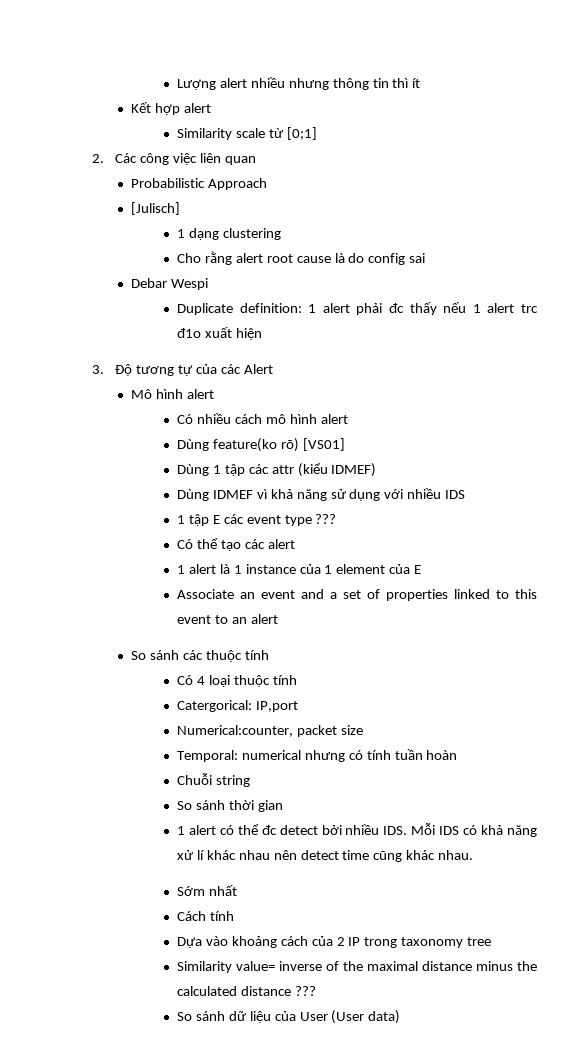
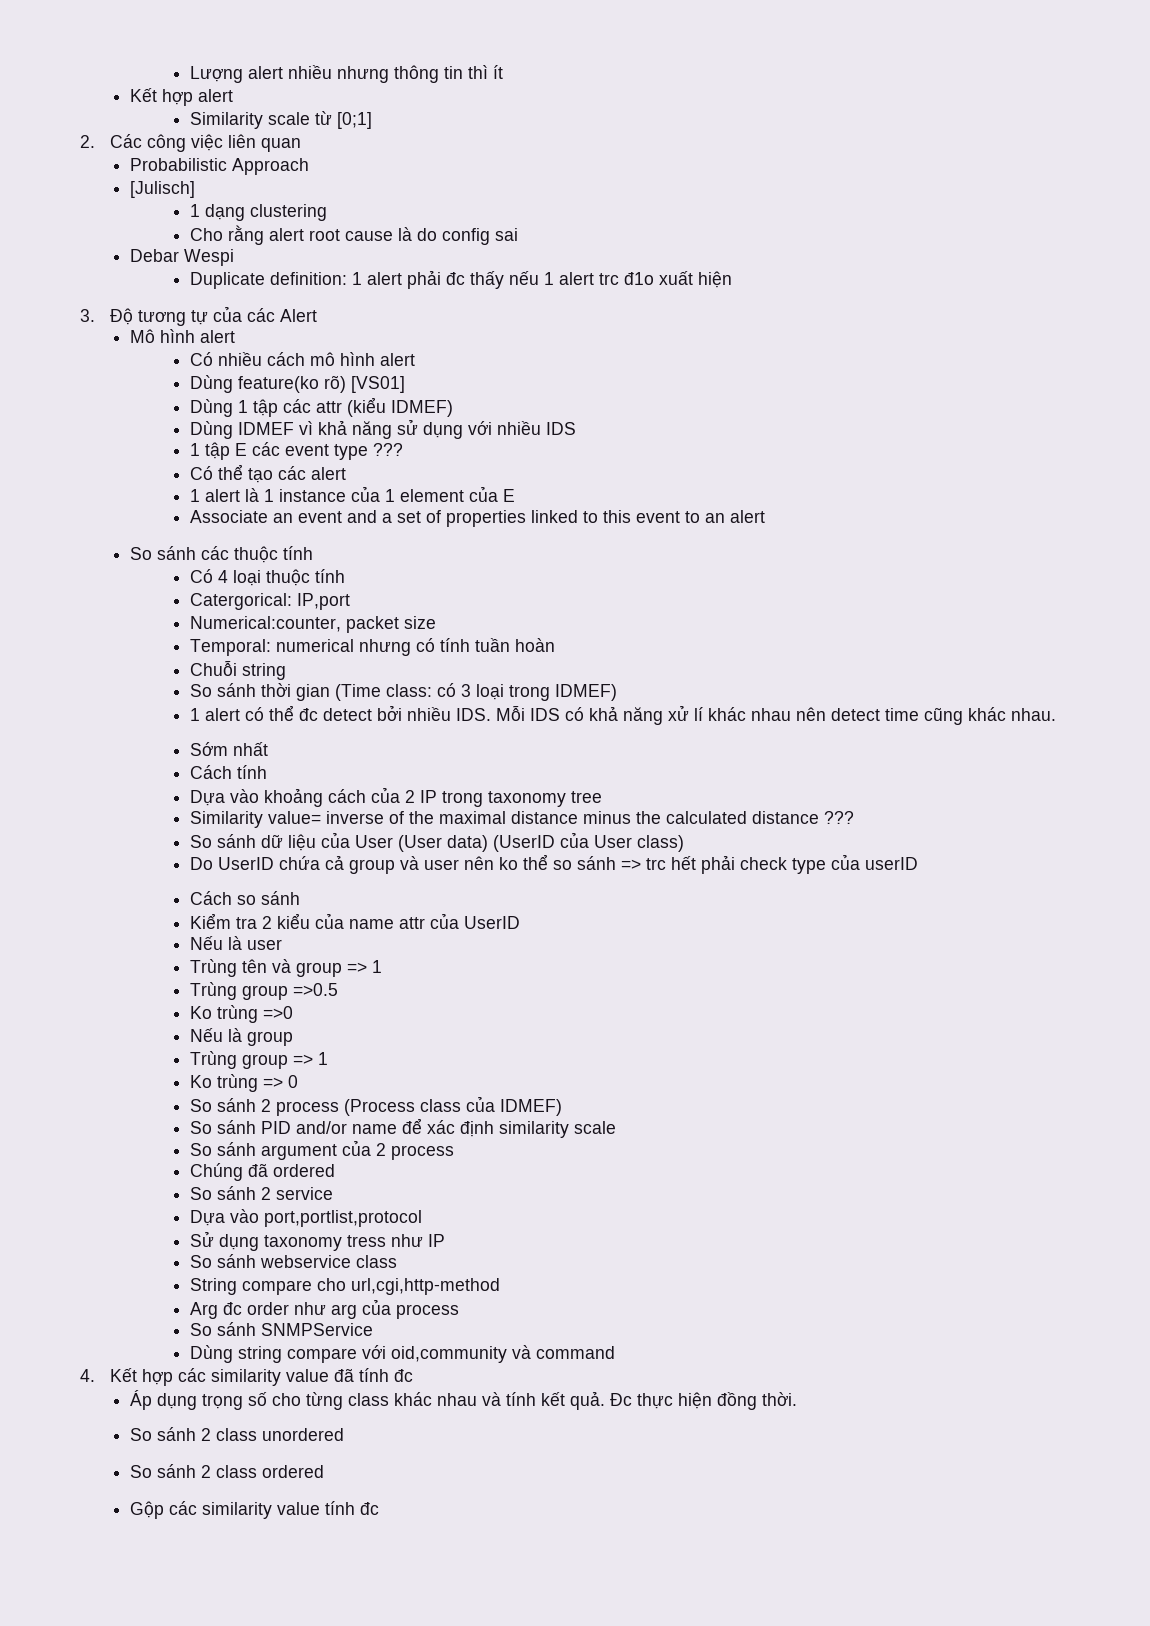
(283, 806) none -> [335,683,618,701] (Time class: có 3 loại trong IDMEF)
(401, 1017) none -> [493,832,685,852] [190,854,919,874] [190,891,301,905] [190,913,521,929] [190,936,283,950] [190,959,383,977] [190,982,339,1000] [190,1005,294,1023] [190,1028,294,1046] [190,1051,329,1069] [190,1074,299,1092] [190,1096,563,1116] [190,1118,617,1138] [190,1140,455,1160] [190,1163,336,1181] [190,1186,334,1200] [190,1209,423,1227] [190,1231,446,1251] [190,1254,398,1268] [190,1278,501,1295] [190,1299,460,1319] [190,1322,374,1336] [190,1345,616,1363] [80,1368,414,1386] [129,1390,797,1410] [129,1427,344,1441] [129,1464,324,1478] [129,1501,379,1519] (UserID của User class) // Do UserID chứa cả group và user nên ko thể so sánh => trc hết phải check type của userID // Cách so sánh // Kiểm tra 2 kiểu của name attr của UserID // Nếu là user // Trùng tên và group => 1 // Trùng group =>0.5 // Ko trùng =>0 // Nếu là group // Trùng group => 1 // Ko trùng => 0 // So sánh 2 process (Process class của IDMEF) // So sánh PID and/or name để xác định similarity scale // So sánh argument của 2 process // Chúng đã ordered // So sánh 2 service // Dựa vào port,portlist,protocol // Sử dụng taxonomy tress như IP // So sánh webservice class // String compare cho url,cgi,http-method // Arg đc order như arg của process // So sánh SNMPService // Dùng string compare với oid,community và command // 4. Kết hợp các similarity value đã tính đc // Áp dụng trọng số cho từng class khác nhau và tính kết quả. Đc thực hiện đồng thời. // So sánh 2 class unordered // So sánh 2 class ordered // Gộp các similarity value tính đc

